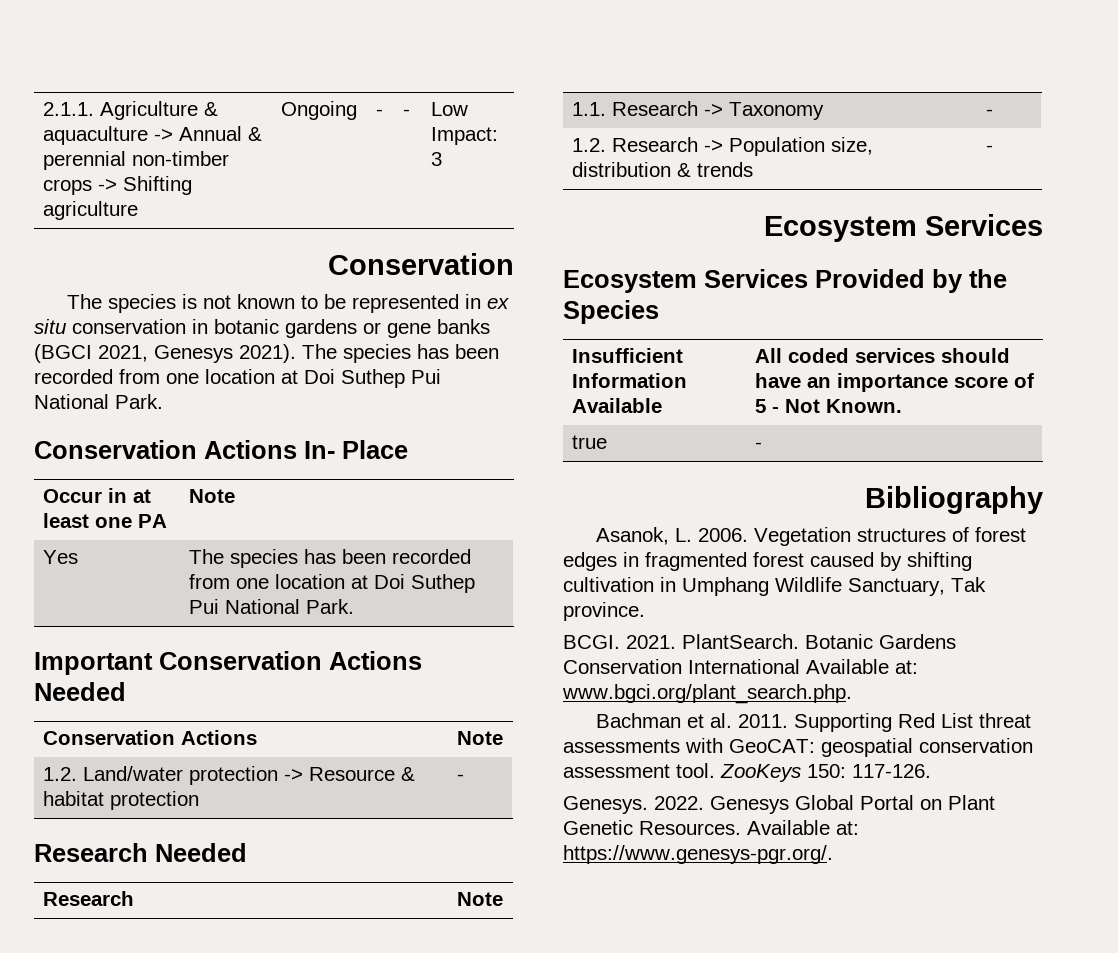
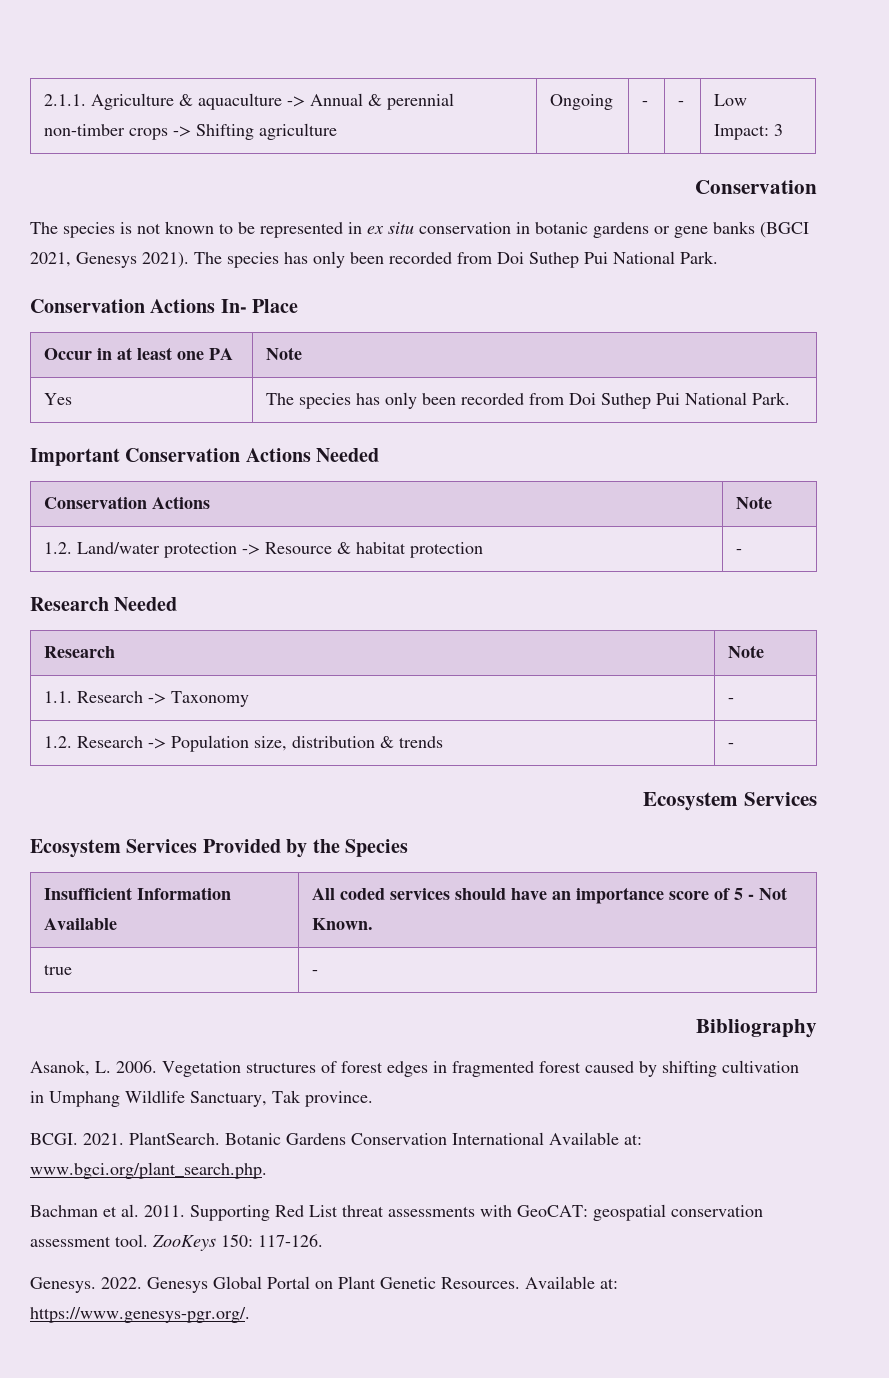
[455,344,499,359] [34,369,298,384] been recorded from one location at -> [313,251,492,268] only been recorded from
[341,549,471,564] [188,574,368,589] been recorded from one location at -> [384,392,564,409] only been recorded from

